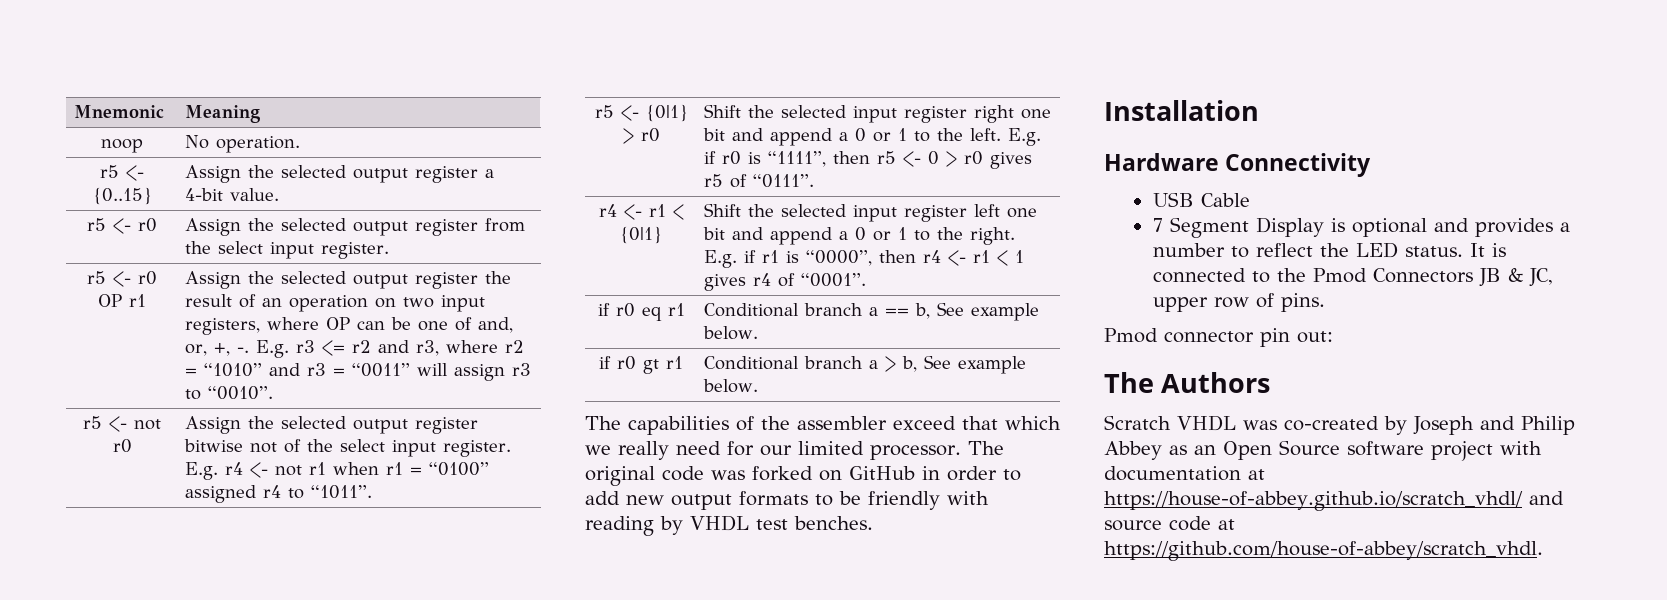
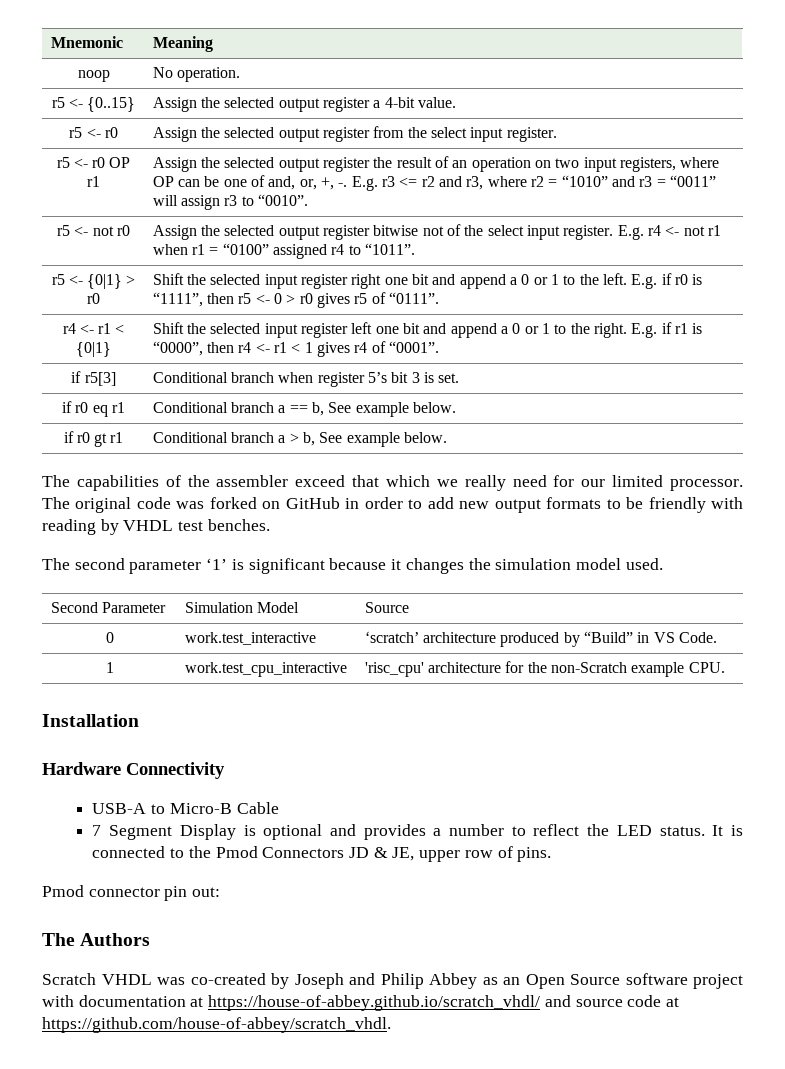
(867, 280) none -> [71,371,116,386] [152,372,460,387] // if r5[3] | Conditional branch when register 5’s bit 3 is set.
(873, 523) none -> [42,558,663,574] [50,602,167,613] [184,602,300,613] [364,602,409,613] [105,632,114,643] [184,632,316,645] [364,631,718,647] [105,662,114,673] [184,662,347,677] [364,661,725,677] // The second parameter ‘1’ is significant because it changes the simulation model used. // Second Parameter | Simulation Model | Source // 0 | work.test_interactive | ‘scratch’ architecture produced by “Build” in VS Code. // 1 | work.test_cpu_interactive | 'risc_cpu' architecture for the non-Scratch example CPU.
[1152,192,1194,207] USB -> [92,803,232,814] USB-A to Micro-B
[1478,267,1553,287] JB & JC, -> [348,847,415,861] JD & JE,

